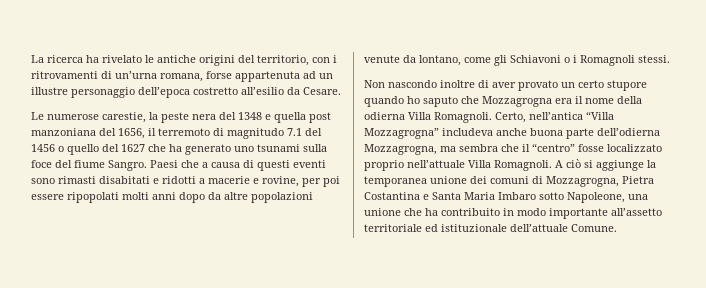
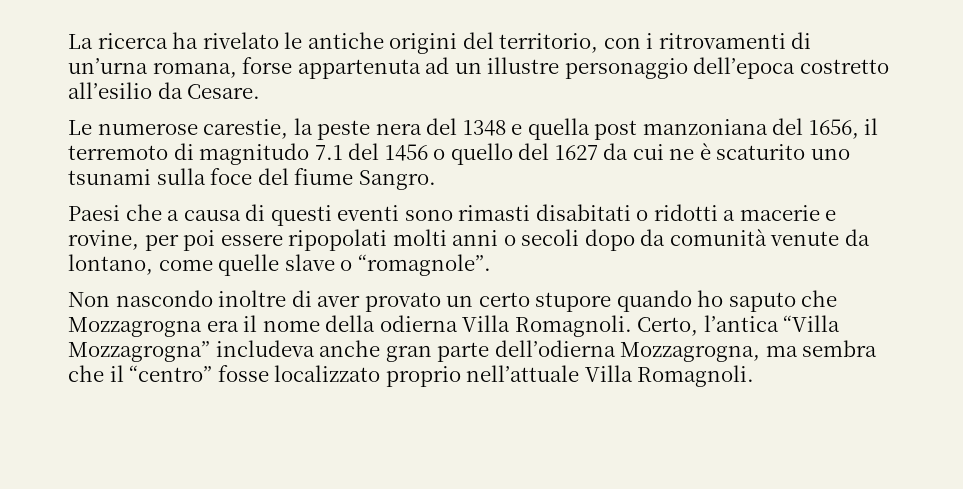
[148,144,231,155] che ha generato -> [603,143,806,160] da cui ne è scaturito
(147, 165) none -> (436, 180) //
[153,178,159,184] e -> [636,210,649,221] o
[179,192,313,203] [364,55,670,66] dopo da altre popolazioni venute da lontano, come gli Schiavoni o i Romagnoli stessi. -> [503,229,870,251] [68,254,491,276] o secoli dopo da comunità venute da lontano, come quelle slave o “romagnole”.
[529,112,583,120] nell’antica -> [703,315,779,332] l’antica
[530,128,563,136] buona -> [385,345,432,362] gran
[555,159,656,171] [364,176,654,187] [364,192,648,203] [364,208,662,219] [364,224,617,232] A ciò si aggiunge la temporanea unione dei comuni di Mozzagrogna, Pietra Costantina e Santa Maria Imbaro sotto Napoleone, una unione che ha contribuito in modo importante all’assetto territoriale ed istituzionale dell’attuale Comune. -> (755, 376) none

